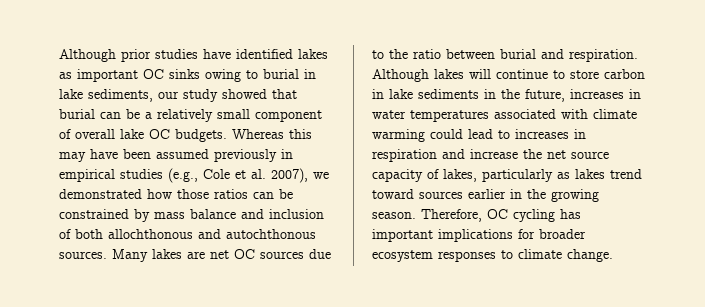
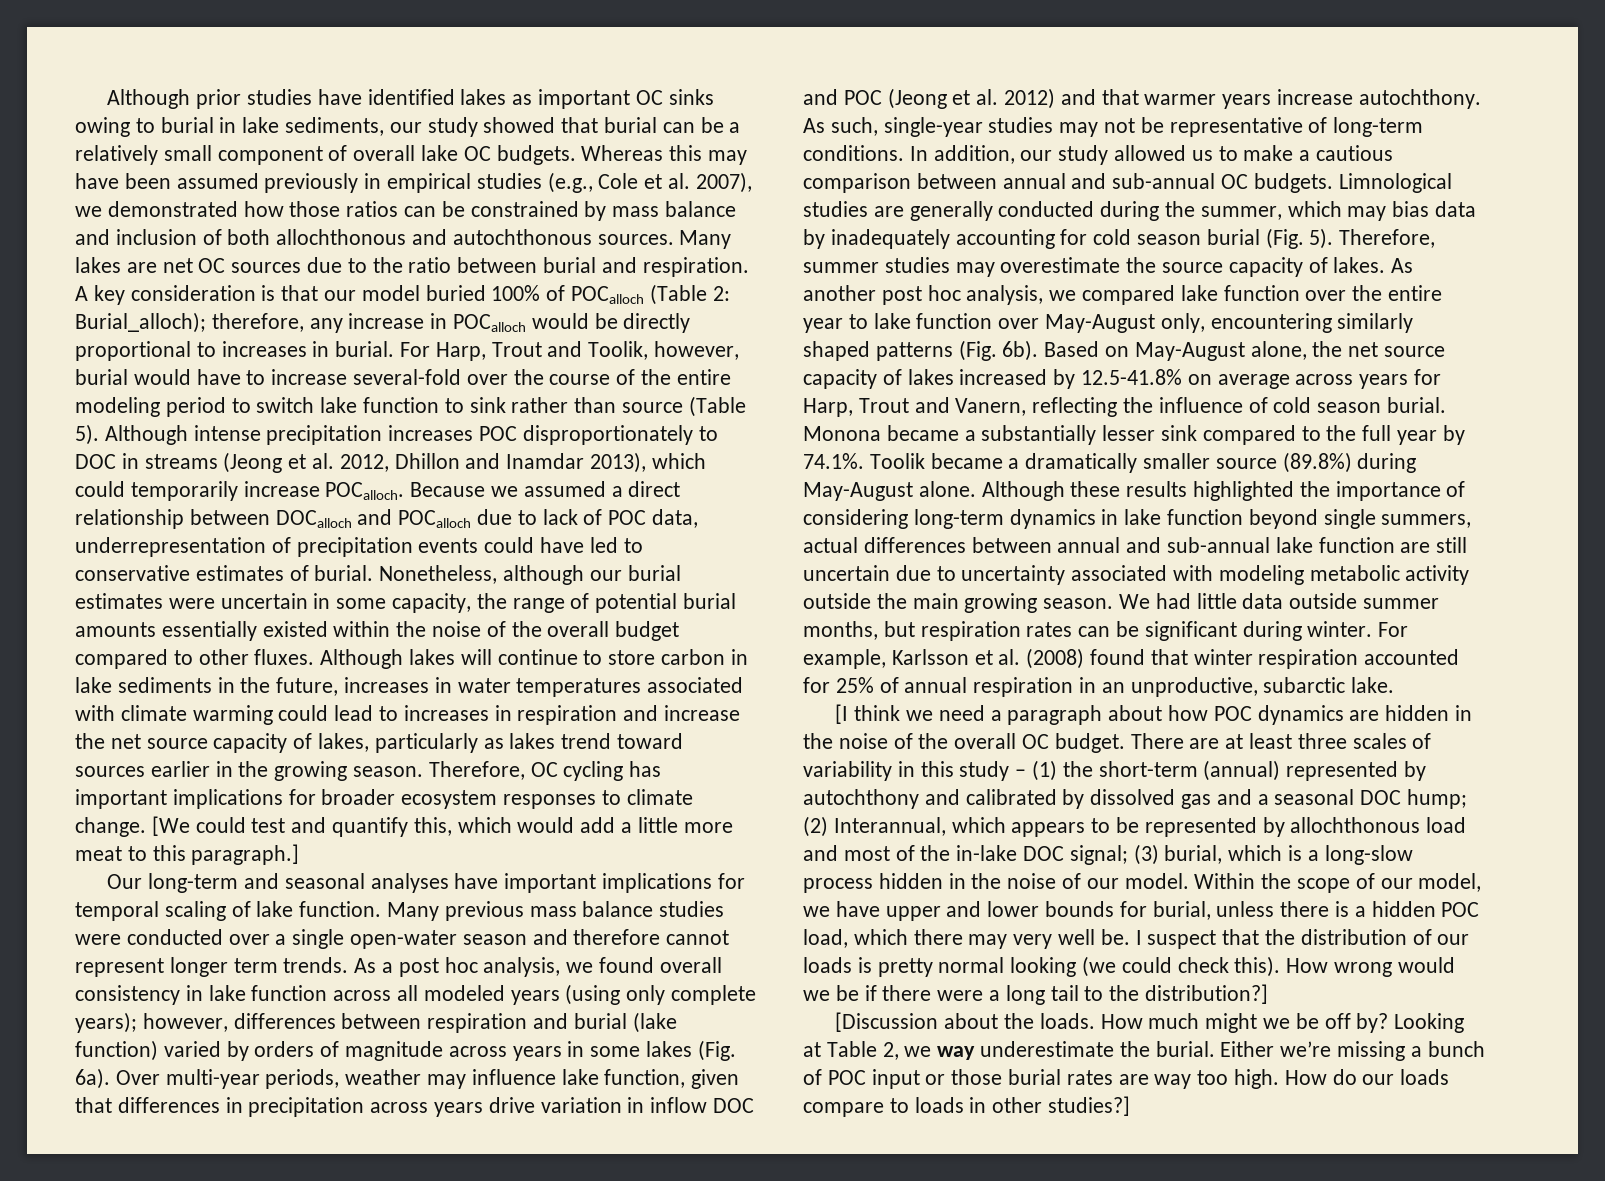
(638, 55) none -> [75,284,730,305] [75,312,691,333] [75,341,740,361] [75,369,731,385] [75,396,746,417] [75,424,718,445] [75,452,706,473] [75,481,681,501] [75,509,699,529] [75,537,643,557] [75,565,681,585] [75,593,737,613] [75,621,680,641] [75,649,315,669] A key consideration is that our model buried 100% of POCalloch (Table 2: Burial_alloch); therefore, any increase in POCalloch would be directly proportional to increases in burial. For Harp, Trout and Toolik, however, burial would have to increase several-fold over the course of the entire modeling period to switch lake function to sink rather than source (Table 5). Although intense precipitation increases POC disproportionately to DOC in streams (Jeong et al. 2012, Dhillon and Inamdar 2013), which could temporarily increase POCalloch. Because we assumed a direct relationship between DOCalloch and POCalloch due to lack of POC data, underrepresentation of precipitation events could have led to conservative estimates of burial. Nonetheless, although our burial estimates were uncertain in some capacity, the range of potential burial amounts essentially existed within the noise of the overall budget compared to other fluxes.
(613, 255) none -> [151,816,733,837] [75,844,300,865] [107,873,745,893] [75,901,725,921] [75,929,730,949] [75,957,722,977] [75,984,757,1005] [75,1012,677,1033] [75,1040,736,1061] [75,1068,740,1089] [75,1097,755,1117] [803,88,1481,109] [803,117,1424,137] [803,145,1394,165] [803,173,1452,193] [803,201,1477,221] [803,228,1436,249] [803,257,1414,277] [803,285,1443,305] [803,313,1414,333] [803,340,1446,361] [803,369,1442,389] [803,397,1447,417] [803,425,1465,445] [803,452,1417,473] [803,481,1466,501] [803,509,1472,529] [803,537,1468,553] [803,565,1470,585] [803,593,1440,613] [803,621,1409,641] [803,648,1460,669] [803,677,1395,697] [835,704,1472,725] [803,733,1432,753] [803,760,1427,781] [803,789,1468,809] [803,816,1467,837] [803,844,1413,865] [803,873,1482,893] [803,901,1480,921] [803,929,1470,949] [803,956,1455,977] [803,984,1269,1005] [835,1012,1465,1033] [803,1041,1485,1061] [803,1069,1450,1089] [803,1096,1131,1117] [We could test and quantify this, which would add a little more meat to this paragraph.] // Our long-term and seasonal analyses have important implications for temporal scaling of lake function. Many previous mass balance studies were conducted over a single open-water season and therefore cannot represent longer term trends. As a post hoc analysis, we found overall consistency in lake function across all modeled years (using only complete years); however, differences between respiration and burial (lake function) varied by orders of magnitude across years in some lakes (Fig. 6a). Over multi-year periods, weather may influence lake function, given that differences in precipitation across years drive variation in inflow DOC and POC (Jeong et al. 2012) and that warmer years increase autochthony. As such, single-year studies may not be representative of long-term conditions. In addition, our study allowed us to make a cautious comparison between annual and sub-annual OC budgets. Limnological studies are generally conducted during the summer, which may bias data by inadequately accounting for cold season burial (Fig. 5). Therefore, summer studies may overestimate the source capacity of lakes. As another post hoc analysis, we compared lake function over the entire year to lake function over May-August only, encountering similarly shaped patterns (Fig. 6b). Based on May-August alone, the net source capacity of lakes increased by 12.5-41.8% on average across years for Harp, Trout and Vanern, reflecting the influence of cold season burial. Monona became a substantially lesser sink compared to the full year by 74.1%. Toolik became a dramatically smaller source (89.8%) during May-August alone. Although these results highlighted the importance of considering long-term dynamics in lake function beyond single summers, actual differences between annual and sub-annual lake function are still uncertain due to uncertainty associated with modeling metabolic activity outside the main growing season. We had little data outside summer months, but respiration rates can be significant during winter. For example, Karlsson et al. (2008) found that winter respiration accounted for 25% of annual respiration in an unproductive, subarctic lake. // [I think we need a paragraph about how POC dynamics are hidden in the noise of the overall OC budget. There are at least three scales of variability in this study – (1) the short-term (annual) represented by autochthony and calibrated by dissolved gas and a seasonal DOC hump; (2) Interannual, which appears to be represented by allochthonous load and most of the in-lake DOC signal; (3) burial, which is a long-slow process hidden in the noise of our model. Within the scope of our model, we have upper and lower bounds for burial, unless there is a hidden POC load, which there may very well be. I suspect that the distribution of our loads is pretty normal looking (we could check this). How wrong would we be if there were a long tail to the distribution?] // [Discussion about the loads. How much might we be off by? Looking at Table 2, we way underestimate the burial. Either we’re missing a bunch of POC input or those burial rates are way too high. How do our loads compare to loads in other studies?]

